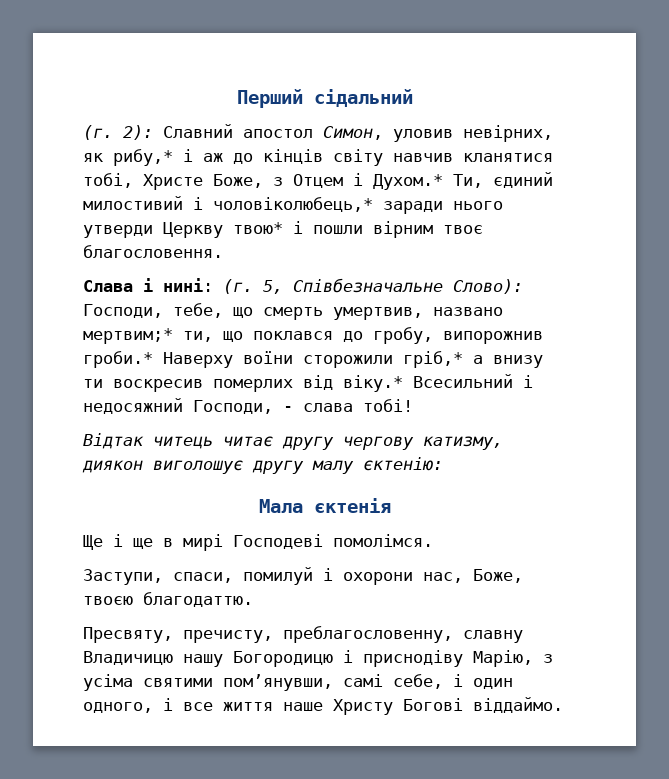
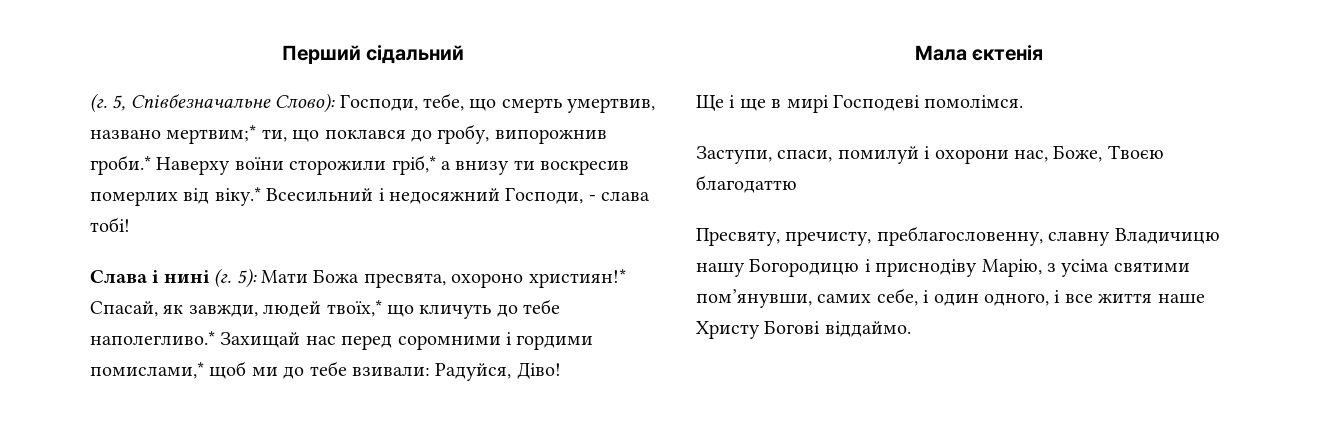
[123,124,553,142] [83,149,553,166] [83,172,553,190] [83,196,503,214] [83,221,483,238] [83,245,223,258] [83,278,253,294] 2): Славний апостол Симон, уловив невірних, як рибу,* і аж до кінців світу навчив кланятися тобі, Христе Боже, з Отцем і Духом.* Ти, єдиний милостивий і чоловіколюбець,* заради нього утверди Церкву твою* і пошли вірним твоє благословення. // Слава і нині: (г. -> (107, 103) none
[83,433,503,450] [82,457,443,474] Відтак читець читає другу чергову катизму, диякон виголошує другу малу єктенію: -> [90,268,626,288] [90,299,561,319] [90,331,594,350] [90,361,561,381] Слава і нині (г. 5): Мати Божа пресвята, охороно християн!* Спасай, як завжди, людей твоїх,* що кличуть до тебе наполегливо.* Захищай нас перед соромними і гордими помислами,* щоб ми до тебе взивали: Радуйся, Діво!
[83,592,253,607] твоєю благодаттю. -> [1107,145,1164,159] [696,175,797,193] Твоєю благодаттю
[343,674,383,687] самі -> [817,294,872,303] самих

